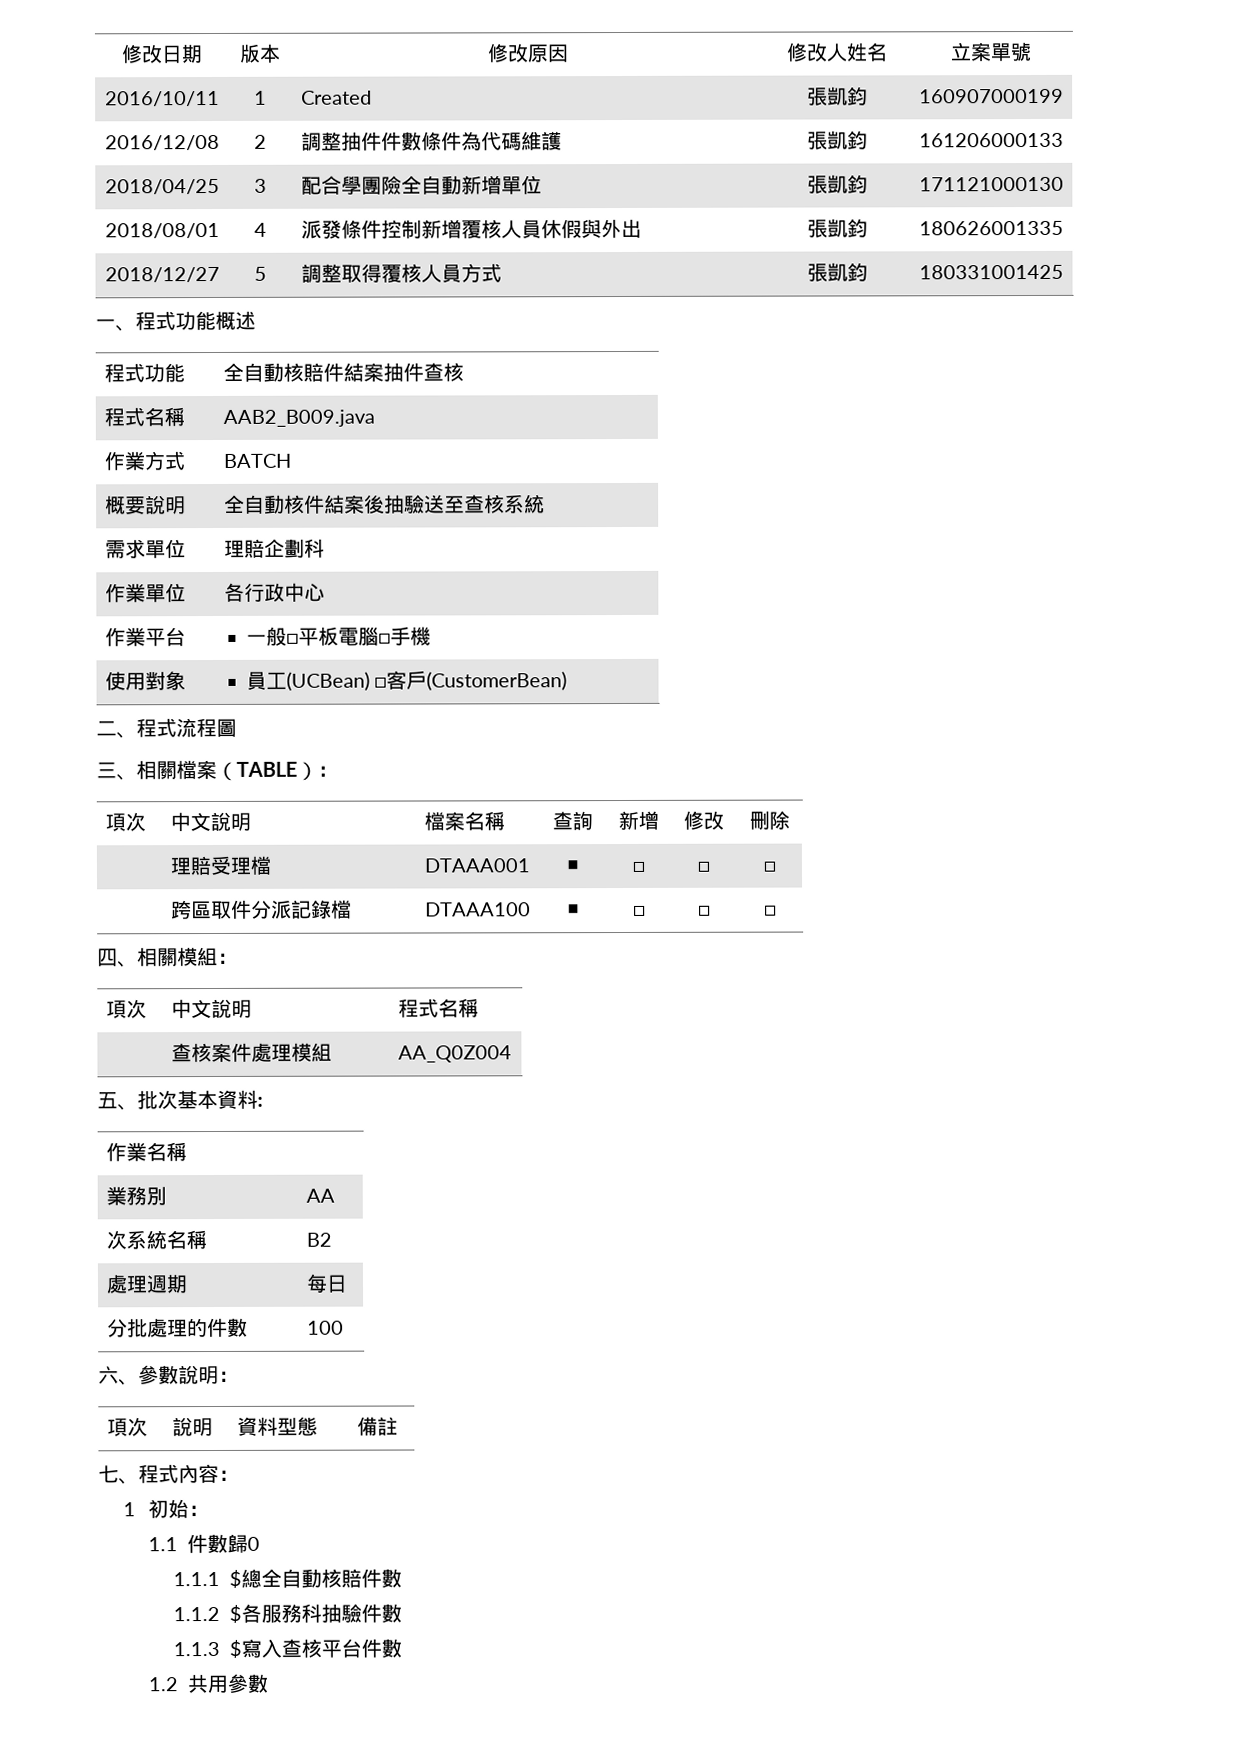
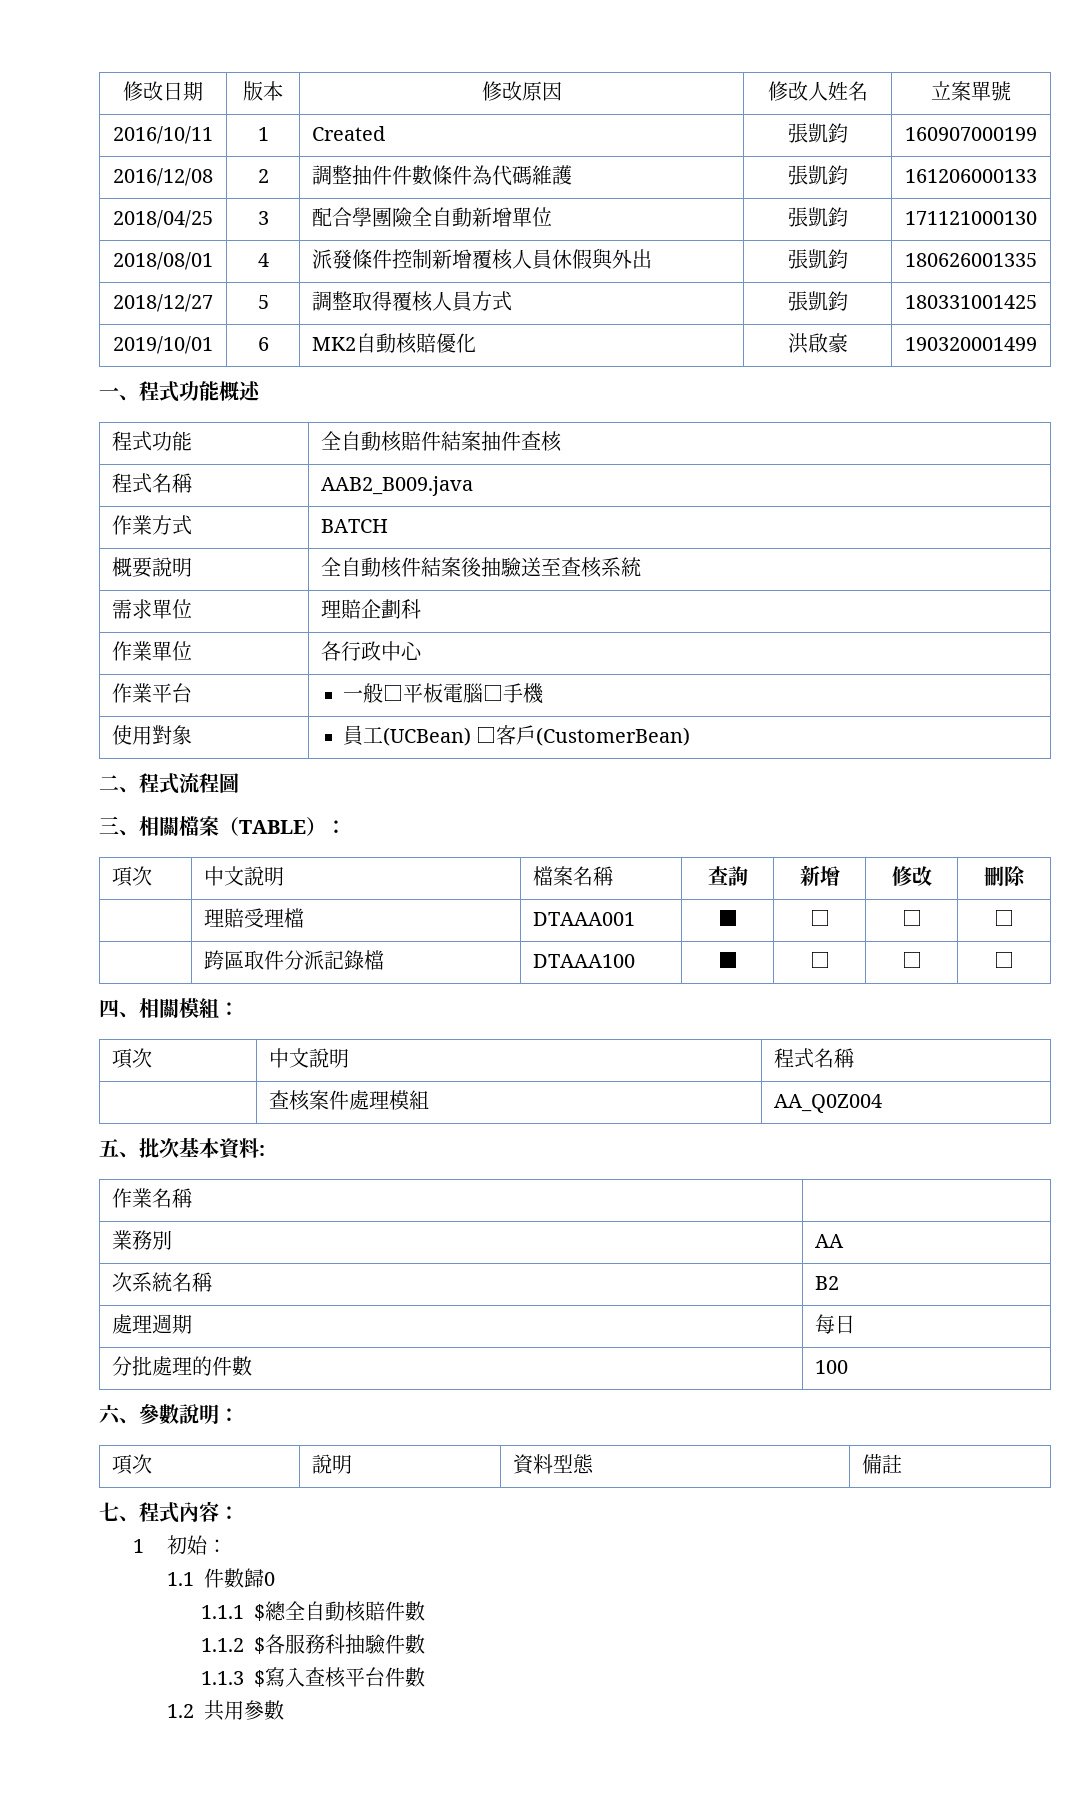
(1064, 272) none -> [113,336,213,354] [257,337,269,351] [311,333,476,354] [787,333,848,354] [905,337,1037,351] // 2019/10/01 | 6 | MK2自動核賠優化 | 洪啟豪 | 190320001499

